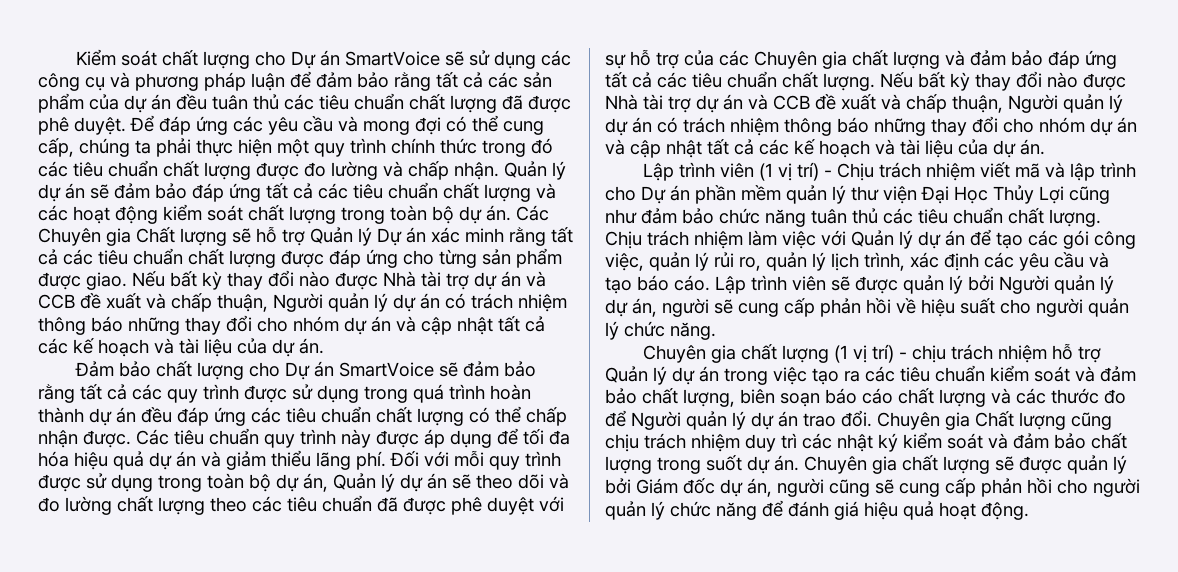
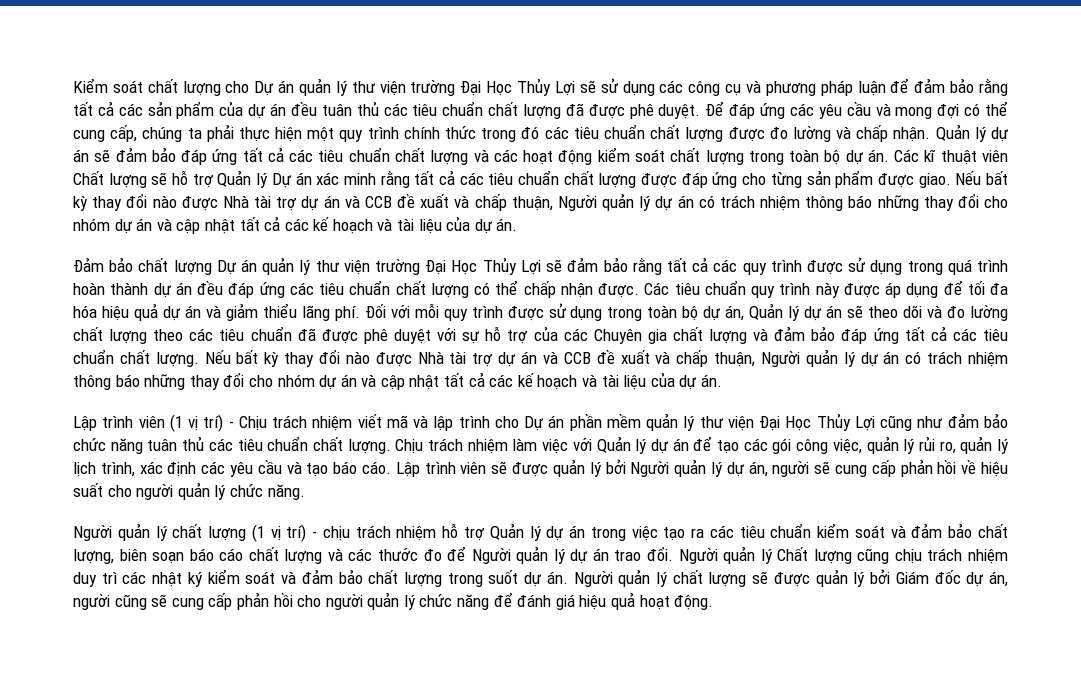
[345,51,441,66] SmartVoice -> [299,78,575,96] quản lý thư viện trường Đại Học Thủy Lợi
[38,228,131,246] Chuyên gia -> [924,149,1008,165] kĩ thuật viên
[249,361,435,380] cho Dự án SmartVoice -> [216,257,541,275] Dự án quản lý thư viện trường Đại Học Thủy Lợi
[643,345,737,363] Chuyên gia -> [73,523,168,541] Người quản lý
[877,412,970,430] Chuyên gia -> [678,546,773,564] Người quản lý
[804,456,897,474] Chuyên gia -> [573,569,669,587] Người quản lý

